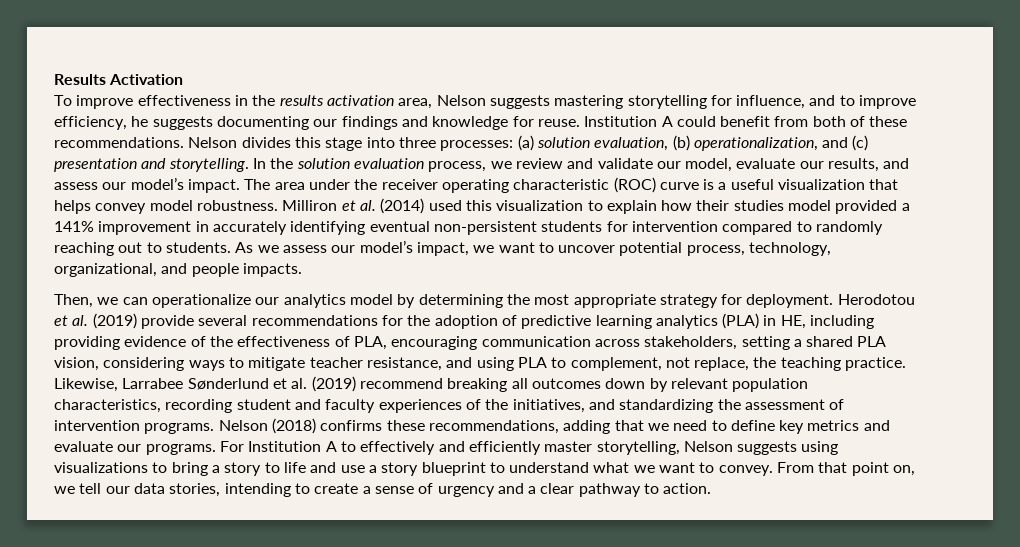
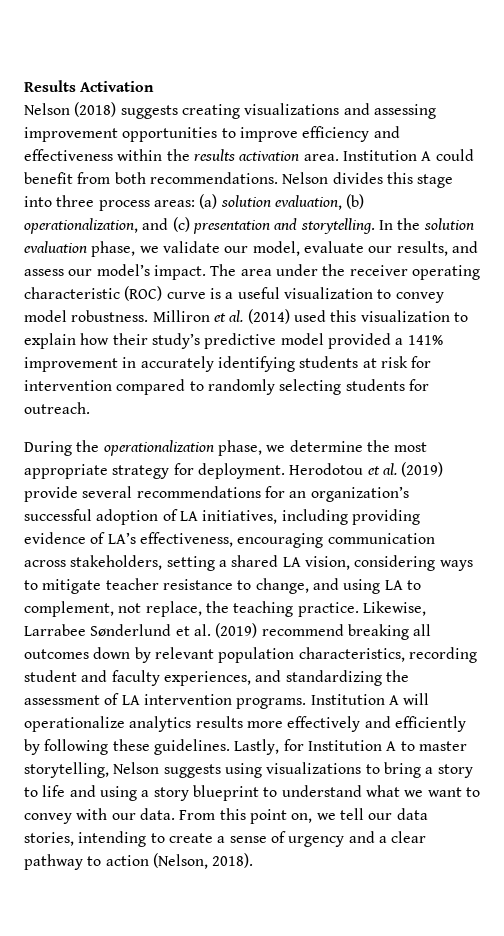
[54,95,917,109] [54,116,580,130] To improve effectiveness in the results activation area, Nelson suggests mastering storytelling for influence, and to improve efficiency, he suggests documenting our findings and knowledge for reuse. -> [24,102,436,119] [24,126,400,142] [24,149,339,161] Nelson (2018) suggests creating visualizations and assessing improvement opportunities to improve efficiency and effectiveness within the results activation area.
[850,116,908,127] of these -> (146, 178) none
[440,140,514,151] processes: -> [98,200,195,211] process areas:
[428,158,594,172] process, we review and -> [91,241,159,257] phase, we
[869,179,899,190] [54,200,91,214] that helps -> [377,289,392,299] to
[733,200,784,211] studies -> [151,333,277,349] study’s predictive
[369,221,603,235] eventual non-persistent students -> [299,356,408,368] students at risk
[54,240,832,256] [54,263,302,277] [54,294,503,308] reaching out to students. As we assess our model’s impact, we want to uncover potential process, technology, organizational, and people impacts. // Then, we can operationalize our analytics model by determining -> [279,379,429,395] [24,402,90,414] [24,440,363,456] selecting students for outreach. // During the operationalization phase, we determine
[407,313,875,329] [54,336,387,350] the adoption of predictive learning analytics (PLA) in HE, including providing evidence of the effectiveness of PLA, -> [289,486,409,502] [24,509,420,525] [24,532,233,547] an organization’s successful adoption of LA initiatives, including providing evidence of LA’s effectiveness,
[857,336,887,347] PLA -> [282,557,301,567] LA
[366,357,547,371] resistance, and using PLA -> [162,578,403,594] resistance to change, and using LA
[378,399,585,413] experiences of the initiatives, -> [163,671,251,686] experiences,
(845, 404) none -> [121,695,140,705] LA
[218,418,890,434] [54,441,541,455] Nelson (2018) confirms these recommendations, adding that we need to define key metrics and evaluate our programs. For Institution A to effectively and efficiently -> [310,693,430,705] [24,716,466,732] [24,739,415,755] Institution A will operationalize analytics results more effectively and efficiently by following these guidelines. Lastly, for Institution A to
[340,465,365,473] use -> [99,786,137,801] using
[718,462,848,476] convey. From that -> [24,808,246,824] convey with our data. From this
[663,483,712,494] action. -> [105,853,254,869] action (Nelson, 2018).

